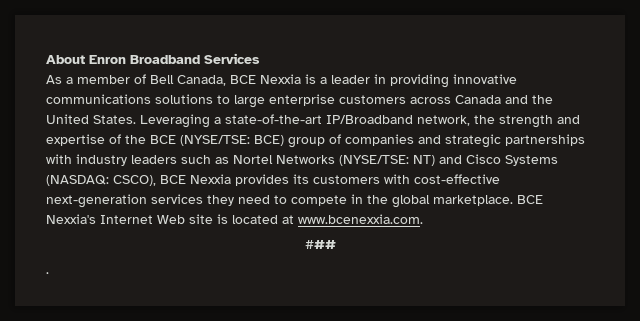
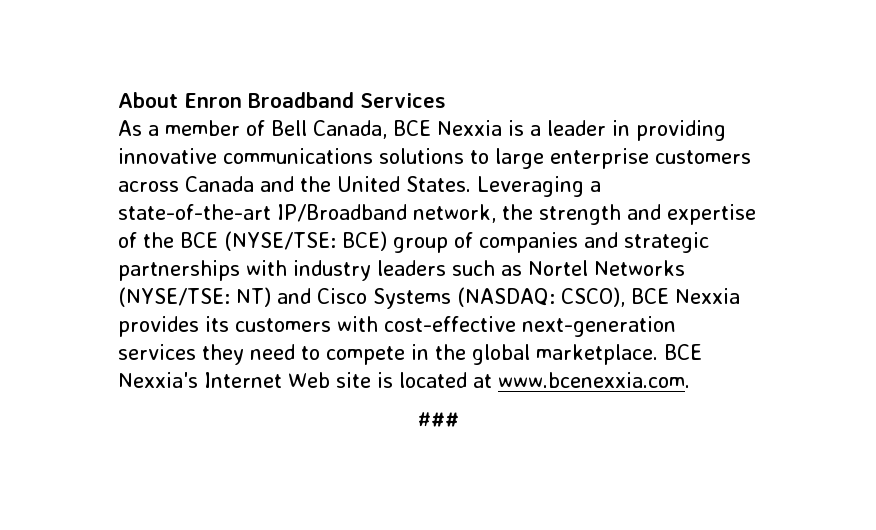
[46,272,49,274] // . -> (459, 419) none

